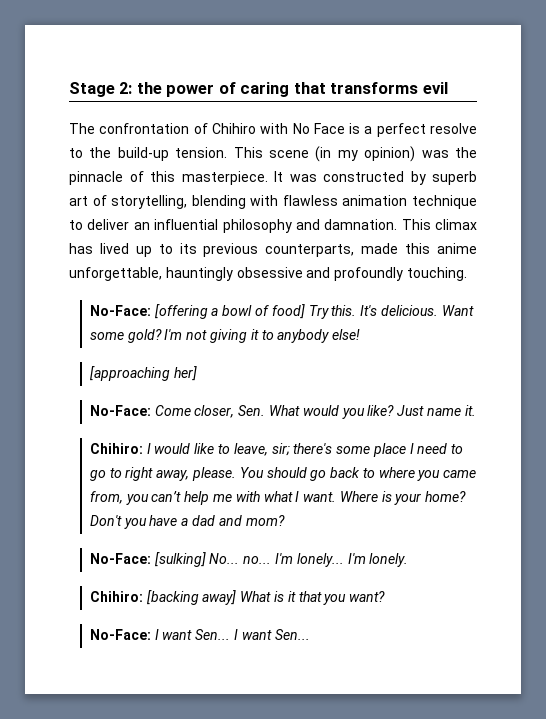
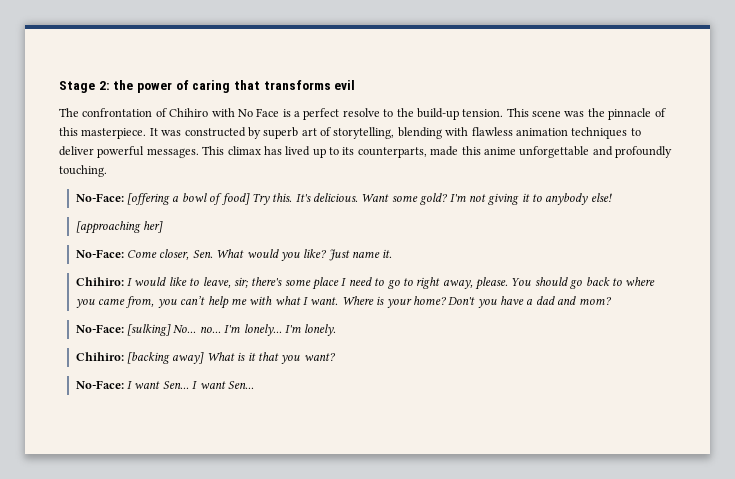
[315,146,416,162] (in my opinion) -> (561, 113) none
[411,195,477,209] technique -> [571,127,628,139] techniques
[133,219,398,233] an influential philosophy and damnation. -> [97,146,199,158] powerful messages.
[203,243,259,257] previous -> (355, 151) none
[69,267,303,281] unforgettable, hauntingly obsessive -> [519,146,590,158] unforgettable

